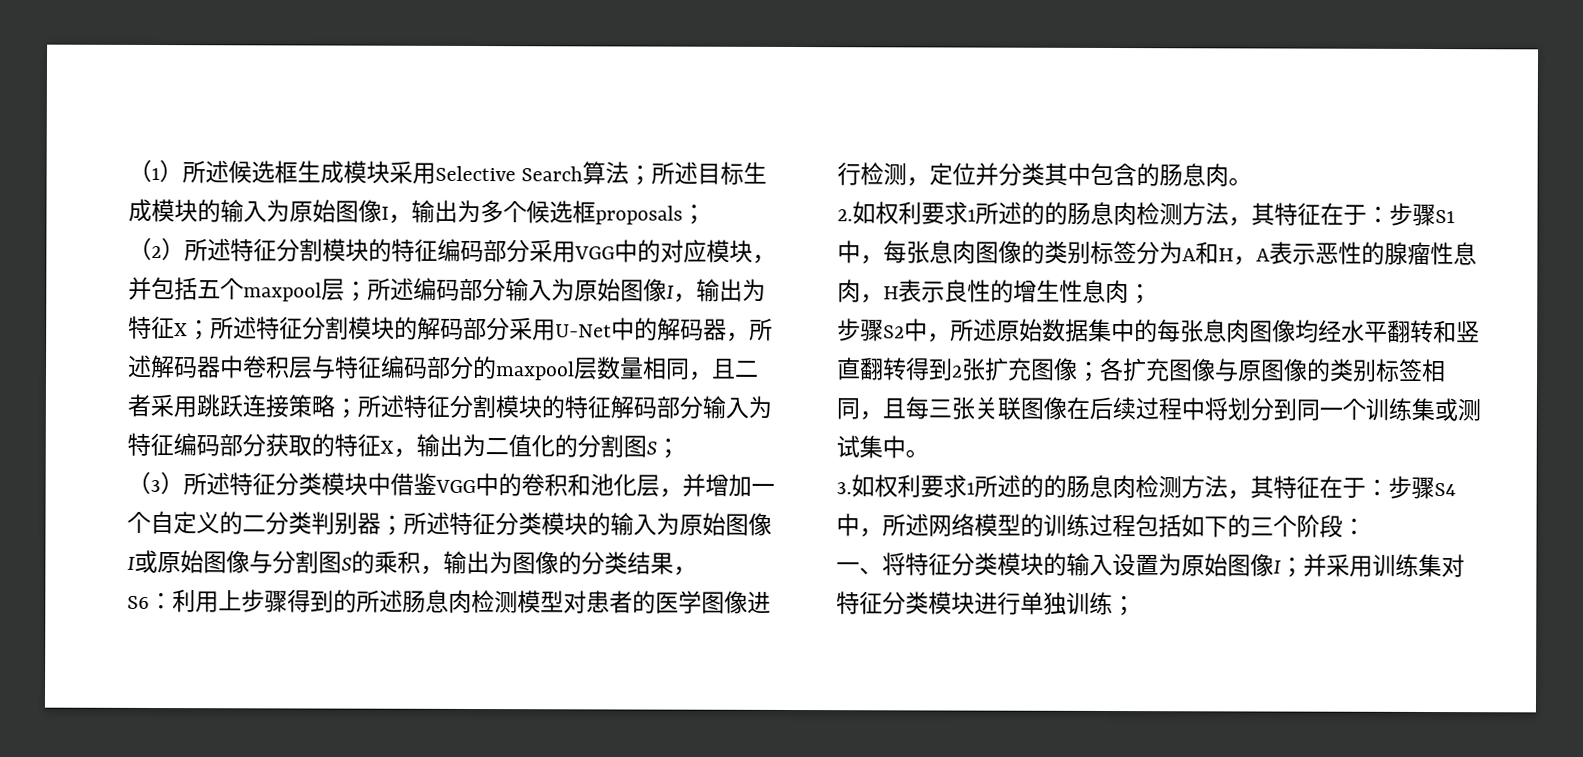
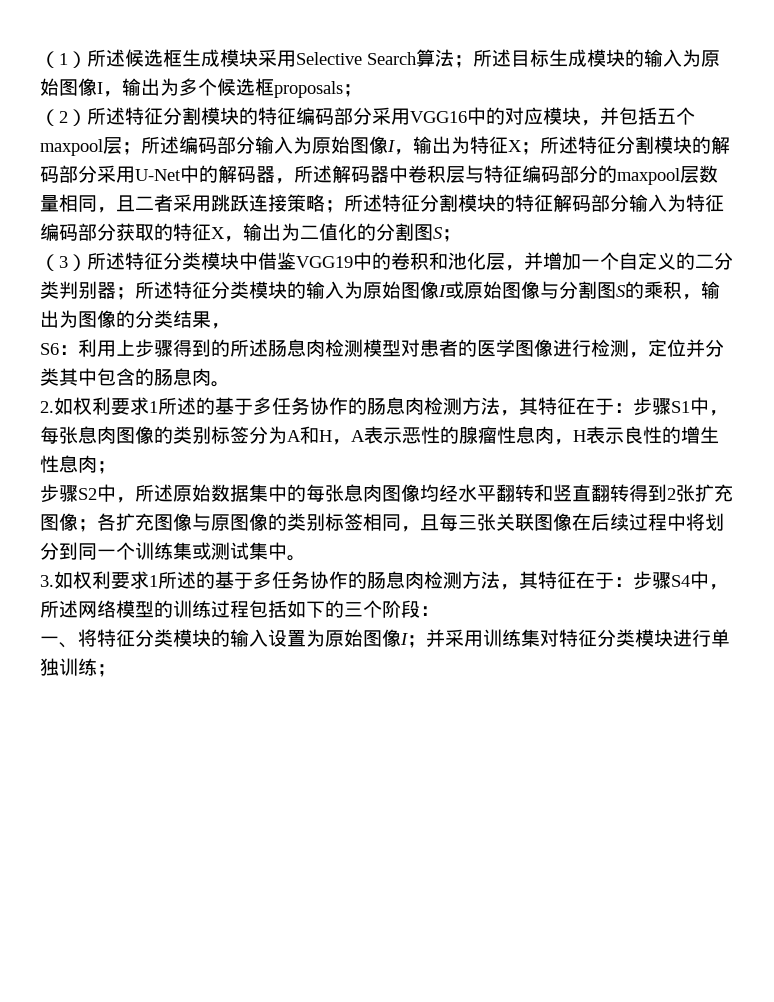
[574,246,615,260] VGG -> [410,111,467,123] VGG16
[435,479,476,494] VGG -> [296,256,353,268] VGG19
(1045, 213) none -> [215,397,348,415] 基于多任务协作
(1044, 486) none -> [215,571,348,589] 基于多任务协作

